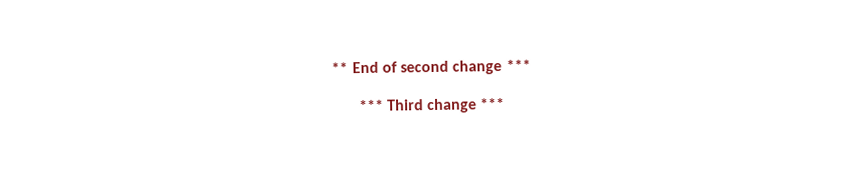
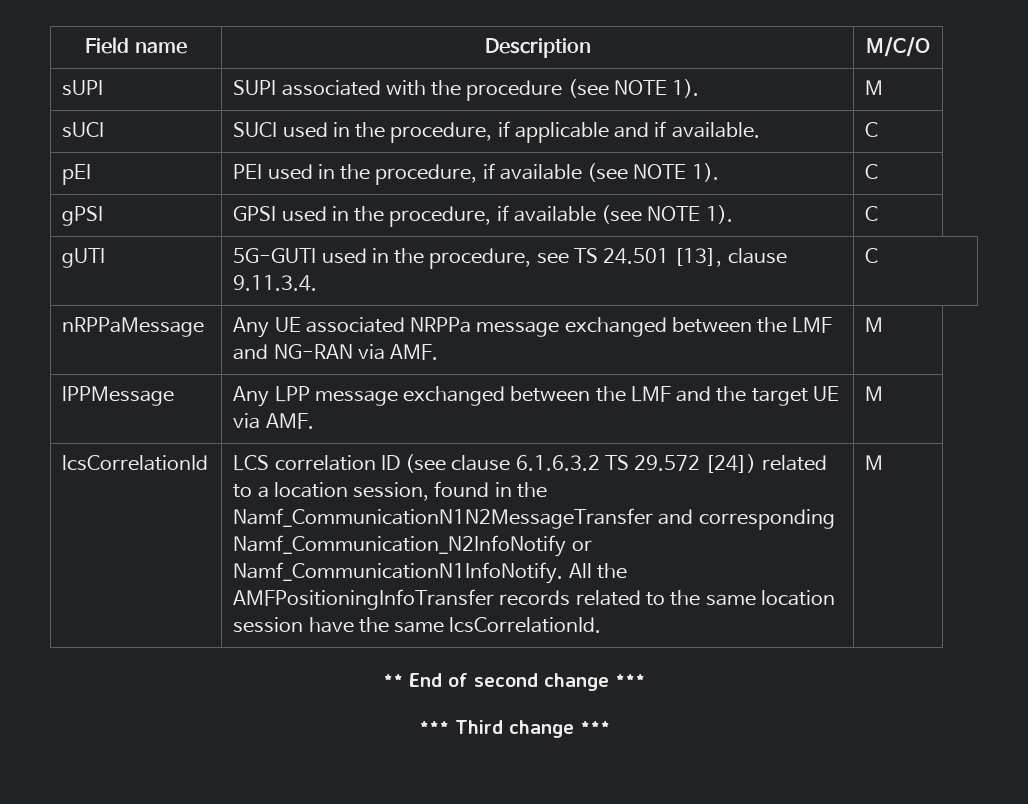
(331, 68) none -> [85,37,187,54] [484,38,591,58] [866,37,930,57] [62,80,104,96] [233,79,700,101] [865,80,884,95] [62,122,105,138] [233,121,760,143] [865,122,879,137] [62,164,92,185] [233,163,719,185] [865,164,879,179] [62,206,104,226] [233,205,733,227] [865,206,879,221] [62,248,106,268] [233,248,787,269] [233,275,318,291] [865,248,879,263] [62,317,205,337] [233,317,833,338] [233,344,439,360] [865,317,884,332] [62,386,175,406] [233,386,839,407] [233,413,314,429] [865,386,884,401] [62,455,209,471] [233,454,827,473] [233,481,547,501] [233,508,835,530] [233,535,592,557] [233,562,627,584] [233,589,835,610] [233,617,602,633] [865,455,884,470] Field name | Description | M/C/O // sUPI | SUPI associated with the procedure (see NOTE 1). | M // sUCI | SUCI used in the procedure, if applicable and if available. | C // pEI | PEI used in the procedure, if available (see NOTE 1). | C // gPSI | GPSI used in the procedure, if available (see NOTE 1). | C // gUTI | 5G-GUTI used in the procedure, see TS 24.501 [13], clause 9.11.3.4. | C // nRPPaMessage | Any UE associated NRPPa message exchanged between the LMF and NG-RAN via AMF. | M // lPPMessage | Any LPP message exchanged between the LMF and the target UE via AMF. | M // lcsCorrelationId | LCS correlation ID (see clause 6.1.6.3.2 TS 29.572 [24]) related to a location session, found in the Namf_CommunicationN1N2MessageTransfer and corresponding Namf_Communication_N2InfoNotify or Namf_CommunicationN1InfoNotify. All the AMFPositioningInfoTransfer records related to the same location session have the same lcsCorrelationId. | M //

